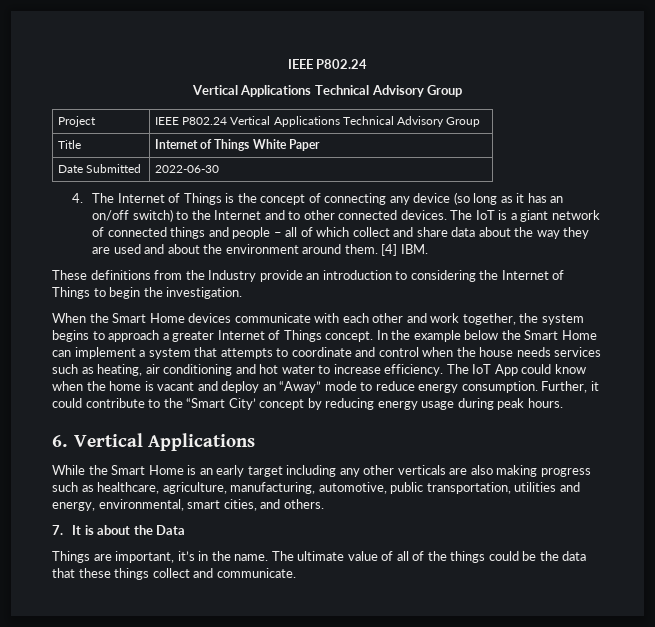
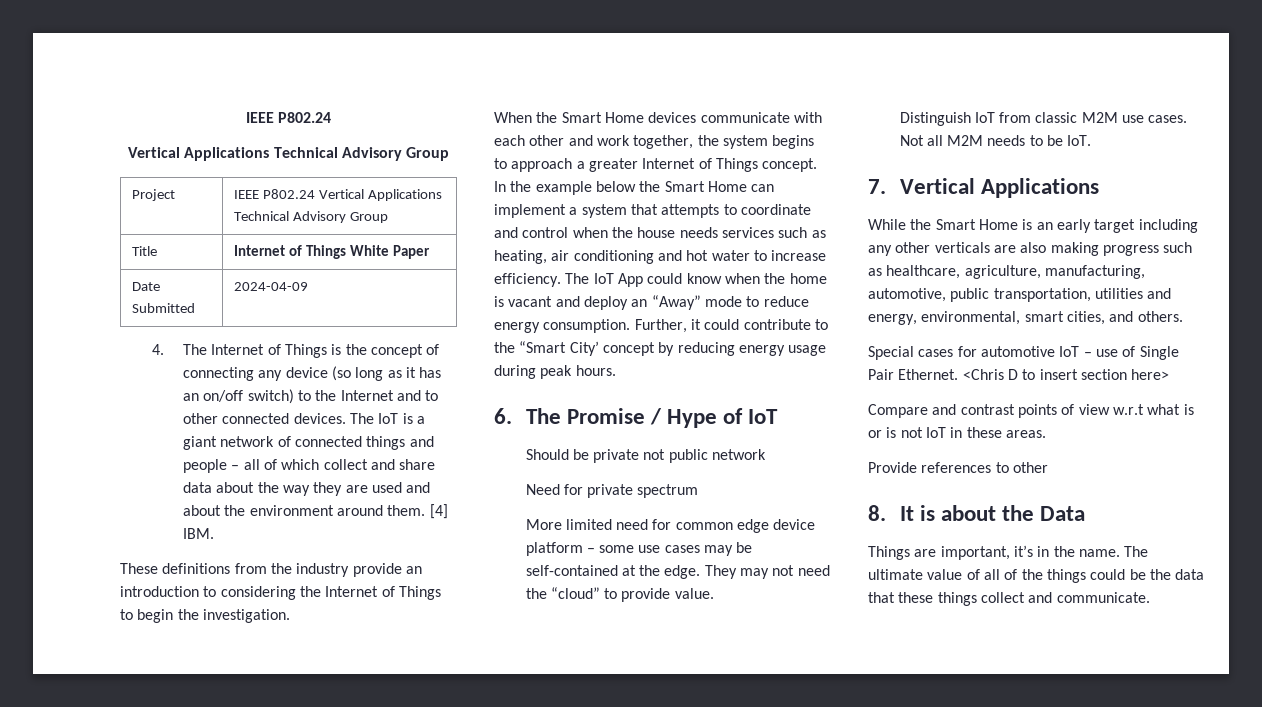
[155,165,220,173] 2022-06-30 -> [234,282,309,291] 2024-04-09
[208,270,257,282] Industry -> [296,563,350,577] industry
(67, 441) none -> [525,408,778,428] [525,449,767,463] [525,484,699,498] [525,519,816,533] [525,542,753,556] [525,565,830,579] [525,587,714,602] [899,112,1188,126] [899,135,1092,146] [868,179,886,194] The Promise / Hype of IoT // Should be private not public network // Need for private spectrum // More limited need for common edge device platform – some use cases may be self-contained at the edge. They may not need the “cloud” to provide value. // Distinguish IoT from classic M2M use cases. Not all M2M needs to be IoT. // 7.
[52,525,63,535] 7. -> [868,346,1179,360] [868,369,1170,380] [868,404,1194,418] [868,427,1046,438] [868,462,1048,473] [868,505,886,521] Special cases for automotive IoT – use of Single Pair Ethernet. <Chris D to insert section here> // Compare and contrast points of view w.r.t what is or is not IoT in these areas. // Provide references to other // 8.

